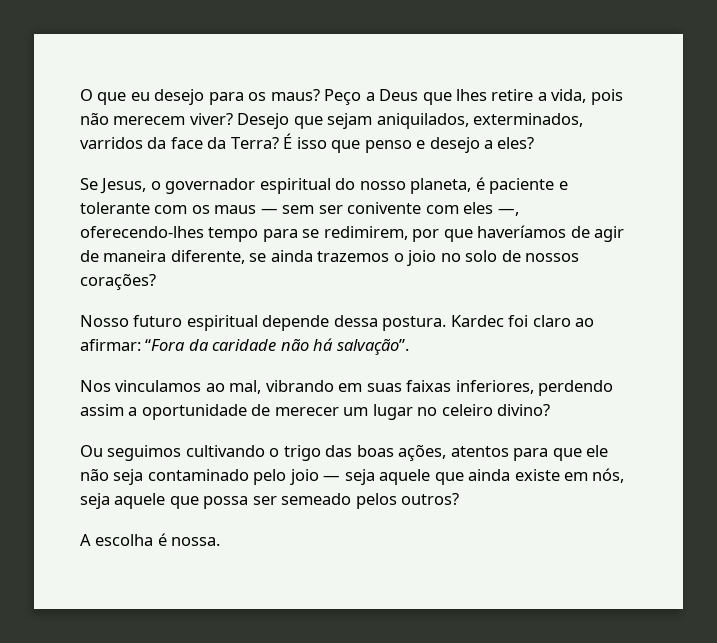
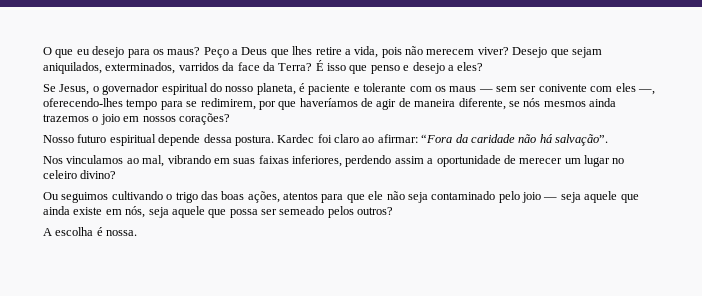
(267, 257) none -> [523,98,586,107] nós mesmos
[440,250,521,262] no solo de -> [123,116,140,122] em

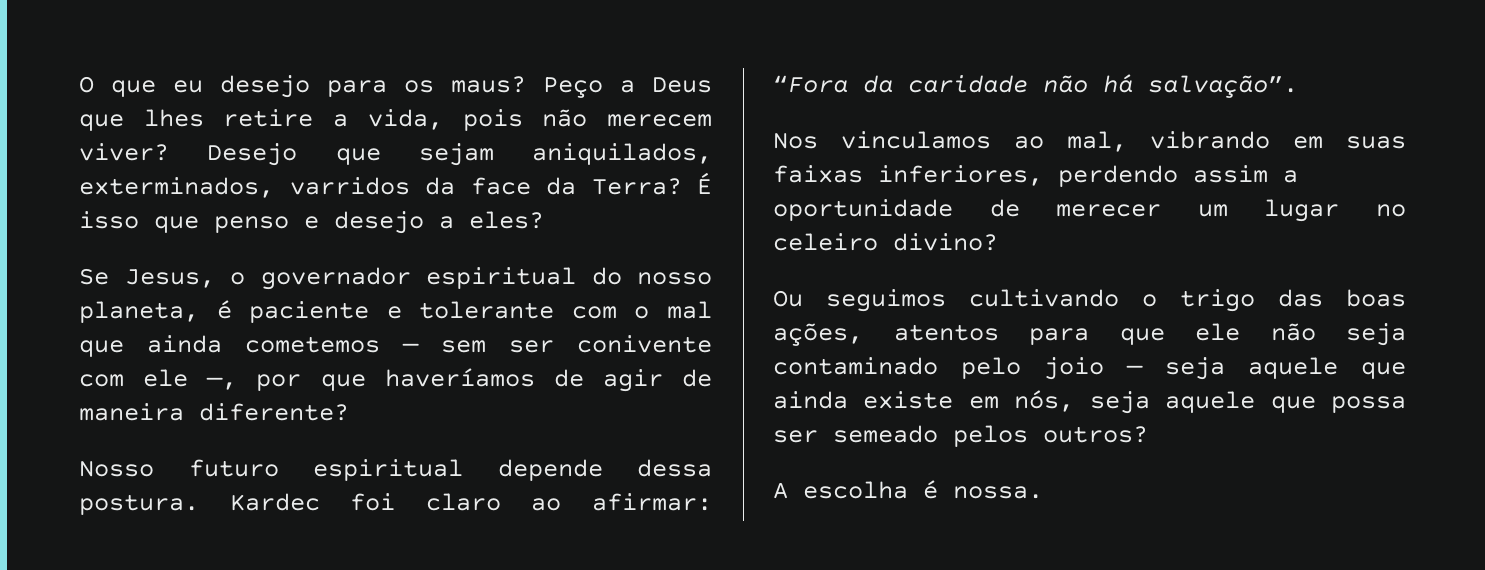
[434,86,477,92] os maus -> [634,301,712,319] [79,335,380,357] o mal que ainda cometemos
[615,83,655,95] [43,98,256,110] eles —, oferecendo-lhes tempo para se redimirem, -> [143,369,238,390] ele —,
[458,98,616,110] [43,113,230,125] diferente, se nós mesmos ainda trazemos o joio em nossos corações? -> [199,403,349,421] diferente?

